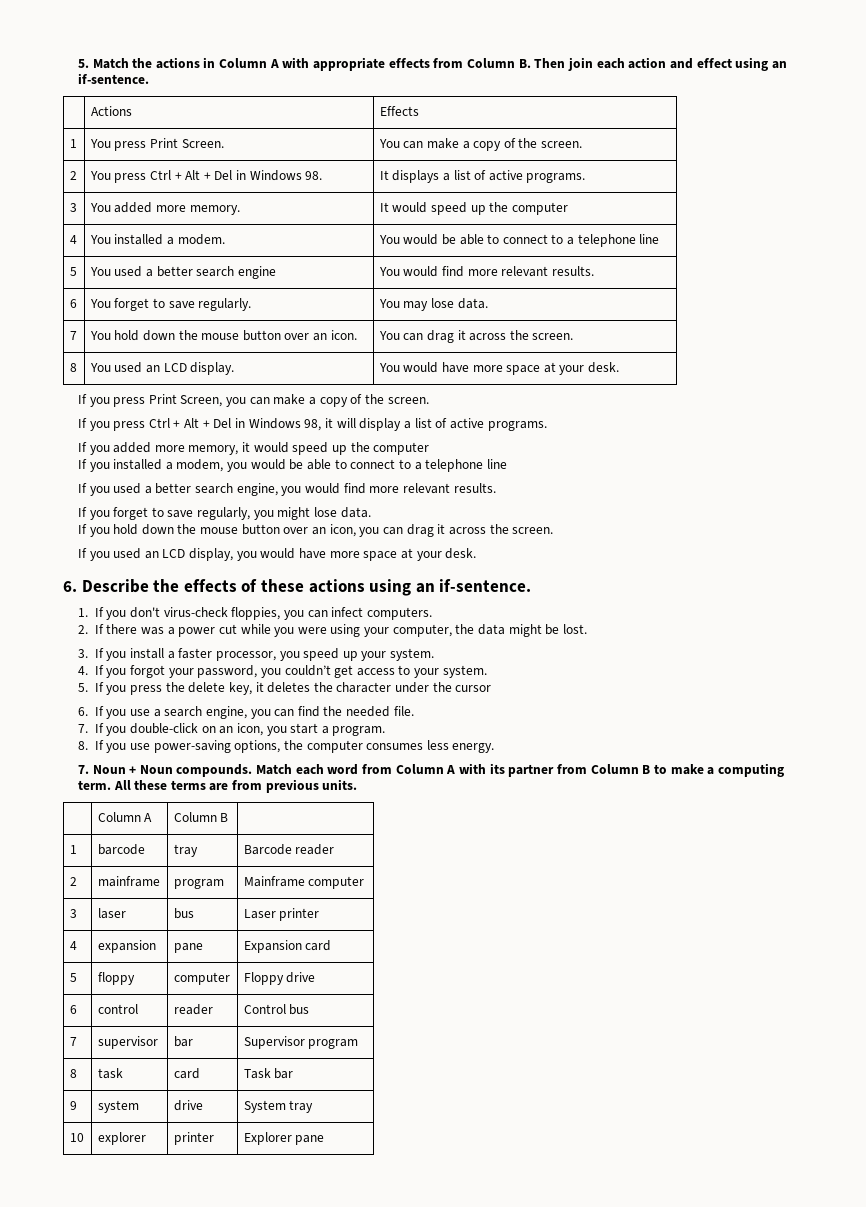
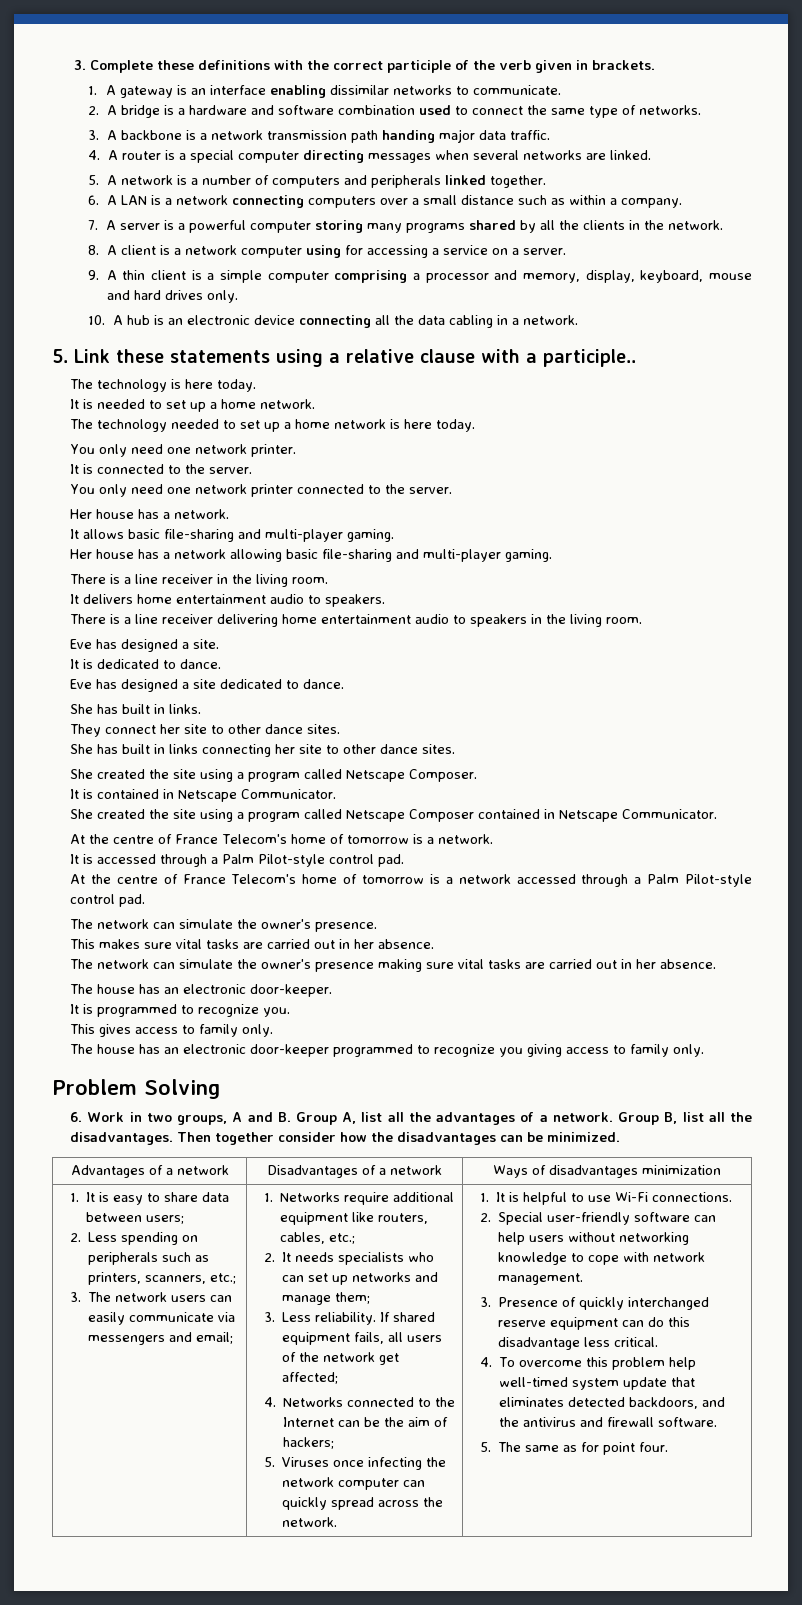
[77,57,787,71] [77,73,149,84] [90,106,132,116] [379,106,419,116] [69,139,77,148] [89,138,224,151] [378,138,583,151] [69,171,77,180] [89,170,323,183] [379,170,586,183] [69,203,77,212] [89,202,240,215] [379,202,568,215] [69,235,77,244] [89,234,225,245] [378,234,660,247] [69,267,77,276] [89,266,276,279] [378,266,594,277] [69,299,77,308] [89,298,252,311] [378,298,488,311] [69,331,77,340] [89,330,357,341] [378,330,574,343] [69,363,77,372] [89,362,235,375] [378,362,620,375] [77,394,429,407] [77,418,547,431] [77,442,430,455] [77,459,507,472] [77,483,496,496] [77,507,371,520] [77,524,554,537] [77,548,477,561] [63,579,532,596] [77,607,432,620] [77,624,587,637] [77,648,435,661] [77,665,487,678] [77,682,492,695] [77,706,414,719] [77,723,386,736] [77,740,495,753] [77,763,784,777] [77,779,358,793] [97,812,153,822] [173,812,229,822] [69,845,77,854] [97,844,145,855] [173,844,198,857] [243,844,335,855] [69,877,77,886] [97,876,160,887] [173,879,224,889] [243,876,365,889] [69,909,77,918] [97,908,126,919] [173,908,194,919] [243,908,320,921] [69,941,77,950] [97,940,156,953] [173,943,203,953] [243,940,332,953] [69,973,77,982] [97,972,135,985] [173,972,230,985] [243,972,316,985] [69,1005,77,1014] [97,1004,138,1014] [173,1004,213,1015] [243,1004,310,1015] [69,1037,77,1046] [97,1036,158,1049] [173,1036,193,1047] [243,1036,359,1049] [69,1069,77,1078] [97,1068,123,1079] [173,1068,200,1079] [243,1068,294,1079] [69,1101,77,1110] [97,1100,139,1113] [173,1100,203,1111] [243,1100,314,1113] [69,1133,84,1142] [97,1132,146,1145] [173,1132,214,1145] [243,1132,325,1145] 5. Match the actions in Column A with appropriate effects from Column B. Then join each action and effect using an if-sentence. // | Actions | Effects // 1 | You press Print Screen. | You can make a copy of the screen. // 2 | You press Ctrl + Alt + Del in Windows 98. | It displays a list of active programs. // 3 | You added more memory. | It would speed up the computer // 4 | You installed a modem. | You would be able to connect to a telephone line // 5 | You used a better search engine | You would find more relevant results. // 6 | You forget to save regularly. | You may lose data. // 7 | You hold down the mouse button over an icon. | You can drag it across the screen. // 8 | You used an LCD display. | You would have more space at your desk. // If you press Print Screen, you can make a copy of the screen. // If you press Ctrl + Alt + Del in Windows 98, it will display a list of active programs. // If you added more memory, it would speed up the computer // If you installed a modem, you would be able to connect to a telephone line // If you used a better search engine, you would find more relevant results. // If you forget to save regularly, you might lose data. // If you hold down the mouse button over an icon, you can drag it across the screen. // If you used an LCD display, you would have more space at your desk. // 6. Describe the effects of these actions using an if-sentence. // 1. If you don't virus-check floppies, you can infect computers. // 2. If there was a power cut while you were using your computer, the data might be lost. // 3. If you install a faster processor, you speed up your system. // 4. If you forgot your password, you couldn’t get access to your system. // 5. If you press the delete key, it deletes the character under the cursor // 6. If you use a search engine, you can find the needed file. // 7. If you double-click on an icon, you start a program. // 8. If you use power-saving options, the computer consumes less energy. // 7. Noun + Noun compounds. Match each word from Column A with its partner from Column B to make a computing term. All these terms are from previous units. // | Column A | Column B | // 1 | barcode | tray | Barcode reader // 2 | mainframe | program | Mainframe computer // 3 | laser | bus | Laser printer // 4 | expansion | pane | Expansion card // 5 | floppy | computer | Floppy drive // 6 | control | reader | Control bus // 7 | supervisor | bar | Supervisor program // 8 | task | card | Task bar // 9 | system | drive | System tray // 10 | explorer | printer | Explorer pane -> [74,60,656,73] [88,85,562,98] [88,105,701,118] [88,129,550,143] [88,150,651,163] [88,175,546,188] [88,195,682,208] [88,220,724,233] [88,245,566,258] [88,270,752,283] [106,290,238,303] [88,315,578,328] [52,349,636,367] [70,379,257,392] [70,399,316,412] [70,419,476,432] [70,444,297,457] [70,464,253,474] [70,484,453,497] [70,509,230,519] [70,529,395,542] [70,549,553,562] [70,574,329,587] [70,594,386,607] [70,614,643,627] [70,639,220,652] [70,659,222,669] [70,679,345,692] [70,704,202,714] [70,724,341,737] [70,744,456,757] [70,769,478,782] [70,789,337,802] [70,809,718,822] [70,834,494,844] [70,854,405,867] [70,874,753,887] [70,894,146,907] [70,919,378,932] [70,939,435,949] [70,959,717,972] [70,984,333,997] [70,1004,291,1017] [70,1024,274,1037] [70,1044,705,1057] [52,1079,220,1099] [70,1112,752,1125] [70,1132,621,1145] [70,1165,229,1178] [267,1165,442,1178] [493,1165,721,1178] [69,1192,229,1205] [85,1212,184,1224] [69,1232,198,1245] [87,1252,209,1265] [87,1272,236,1285] [69,1292,232,1302] [87,1312,235,1325] [87,1332,233,1345] [263,1192,454,1205] [279,1212,428,1225] [279,1232,355,1244] [263,1252,434,1265] [281,1272,438,1285] [281,1292,370,1305] [263,1312,435,1325] [281,1332,442,1345] [281,1352,399,1365] [281,1372,338,1384] [263,1397,455,1407] [282,1417,448,1427] [282,1437,334,1449] [263,1457,446,1470] [281,1477,425,1490] [281,1497,443,1510] [281,1517,337,1527] [479,1192,732,1205] [479,1212,716,1225] [497,1232,689,1245] [497,1252,705,1265] [497,1273,583,1285] [479,1297,709,1310] [497,1317,690,1330] [497,1337,658,1350] [479,1357,696,1370] [498,1377,695,1390] [498,1397,725,1409] [498,1417,717,1427] [479,1442,668,1455] 3. Complete these definitions with the correct participle of the verb given in brackets. // 1. A gateway is an interface enabling dissimilar networks to communicate. // 2. A bridge is a hardware and software combination used to connect the same type of networks. // 3. A backbone is a network transmission path handing major data traffic. // 4. A router is a special computer directing messages when several networks are linked. // 5. A network is a number of computers and peripherals linked together. // 6. A LAN is a network connecting computers over a small distance such as within a company. // 7. A server is a powerful computer storing many programs shared by all the clients in the network. // 8. A client is a network computer using for accessing a service on a server. // 9. A thin client is a simple computer comprising a processor and memory, display, keyboard, mouse and hard drives only. // 10. A hub is an electronic device connecting all the data cabling in a network. // 5. Link these statements using a relative clause with a participle.. // The technology is here today. // It is needed to set up a home network. // The technology needed to set up a home network is here today. // You only need one network printer. // It is connected to the server. // You only need one network printer connected to the server. // Her house has a network. // It allows basic file-sharing and multi-player gaming. // Her house has a network allowing basic file-sharing and multi-player gaming. // There is a line receiver in the living room. // It delivers home entertainment audio to speakers. // There is a line receiver delivering home entertainment audio to speakers in the living room. // Eve has designed a site. // It is dedicated to dance. // Eve has designed a site dedicated to dance. // She has built in links. // They connect her site to other dance sites. // She has built in links connecting her site to other dance sites. // She created the site using a program called Netscape Composer. // It is contained in Netscape Communicator. // She created the site using a program called Netscape Composer contained in Netscape Communicator. // At the centre of France Telecom's home of tomorrow is a network. // It is accessed through a Palm Pilot-style control pad. // At the centre of France Telecom's home of tomorrow is a network accessed through a Palm Pilot-style control pad. // The network can simulate the owner's presence. // This makes sure vital tasks are carried out in her absence. // The network can simulate the owner's presence making sure vital tasks are carried out in her absence. // The house has an electronic door-keeper. // It is programmed to recognize you. // This gives access to family only. // The house has an electronic door-keeper programmed to recognize you giving access to family only. // Problem Solving // 6. Work in two groups, A and B. Group A, list all the advantages of a network. Group B, list all the disadvantages. Then together consider how the disadvantages can be minimized. // Advantages of a network | Disadvantages of a network | Ways of disadvantages minimization // 1. It is easy to share data between users; // 2. Less spending on peripherals such as printers, scanners, etc.; // 3. The network users can easily communicate via messengers and email; | 1. Networks require additional equipment like routers, cables, etc.; // 2. It needs specialists who can set up networks and manage them; // 3. Less reliability. If shared equipment fails, all users of the network get affected; // 4. Networks connected to the Internet can be the aim of hackers; // 5. Viruses once infecting the network computer can quickly spread across the network. | 1. It is helpful to use Wi-Fi connections. // 2. Special user-friendly software can help users without networking knowledge to cope with network management. // 3. Presence of quickly interchanged reserve equipment can do this disadvantage less critical. // 4. To overcome this problem help well-timed system update that eliminates detected backdoors, and the antivirus and firewall software. // 5. The same as for point four.

